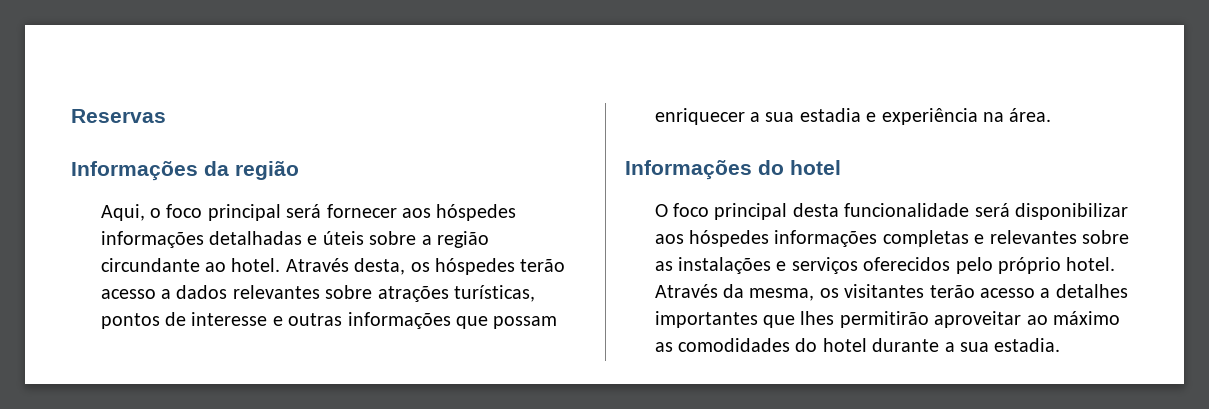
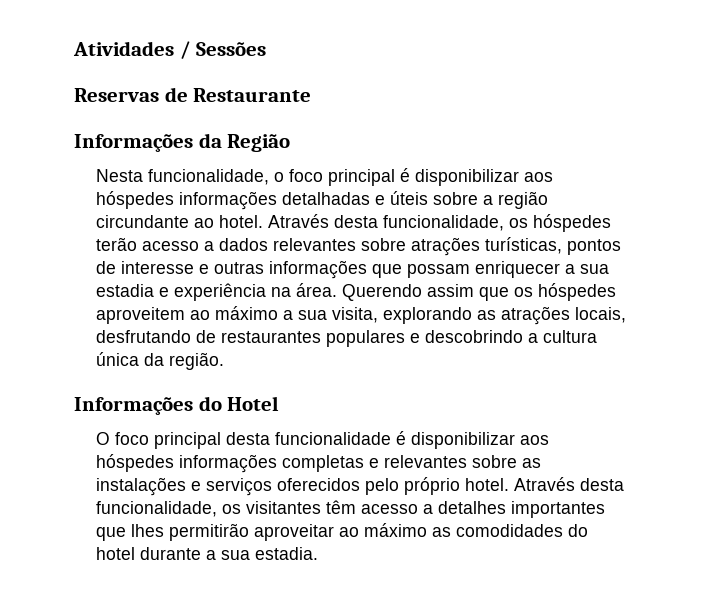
(71, 116) none -> [73,41,267,59] Atividades / Sessões //
(166, 116) none -> [164,87,312,102] de Restaurante
[235,161,299,180] [100,204,145,221] região // Aqui, -> [227,134,291,152] [95,169,269,185] Região // Nesta funcionalidade,
[286,204,397,218] será fornecer -> [399,168,519,186] é disponibilizar
[354,258,406,275] desta, -> [333,215,504,231] desta funcionalidade,
(1052, 115) none -> [341,283,616,301] [95,306,626,325] [95,330,597,347] [95,352,224,370] Querendo assim que os hóspedes aproveitem ao máximo a sua visita, explorando as atrações locais, desfrutando de restaurantes populares e descobrindo a cultura única da região.
[790,160,841,175] hotel -> [227,396,280,411] Hotel
[974,203,1010,217] será -> [395,431,406,445] é
[722,284,815,301] da mesma, -> [579,478,624,491] [95,501,217,517] desta funcionalidade,
[929,285,975,298] terão -> [325,500,356,514] têm

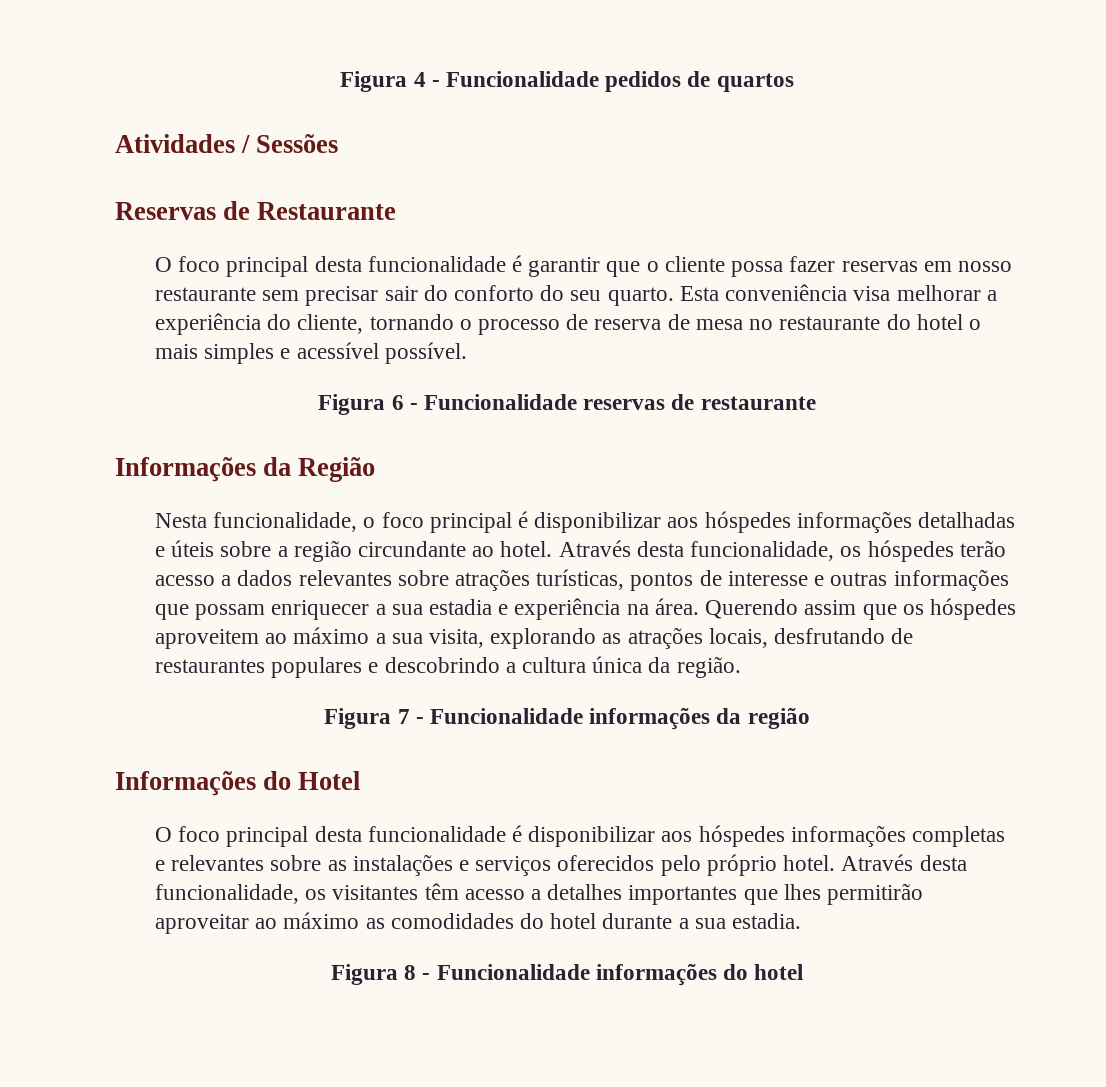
(73, 48) none -> [340,71,794,92] Figura 4 - Funcionalidade pedidos de quartos //
(312, 95) none -> [154,255,1012,277] [154,284,997,306] [154,313,981,335] [154,342,467,364] [318,394,816,415] // O foco principal desta funcionalidade é garantir que o cliente possa fazer reservas em nosso restaurante sem precisar sair do conforto do seu quarto. Esta conveniência visa melhorar a experiência do cliente, tornando o processo de reserva de mesa no restaurante do hotel o mais simples e acessível possível. // Figura 6 - Funcionalidade reservas de restaurante
(224, 361) none -> [324,708,810,730] // Figura 7 - Funcionalidade informações da região
(318, 553) none -> [330,964,804,986] // Figura 8 - Funcionalidade informações do hotel

